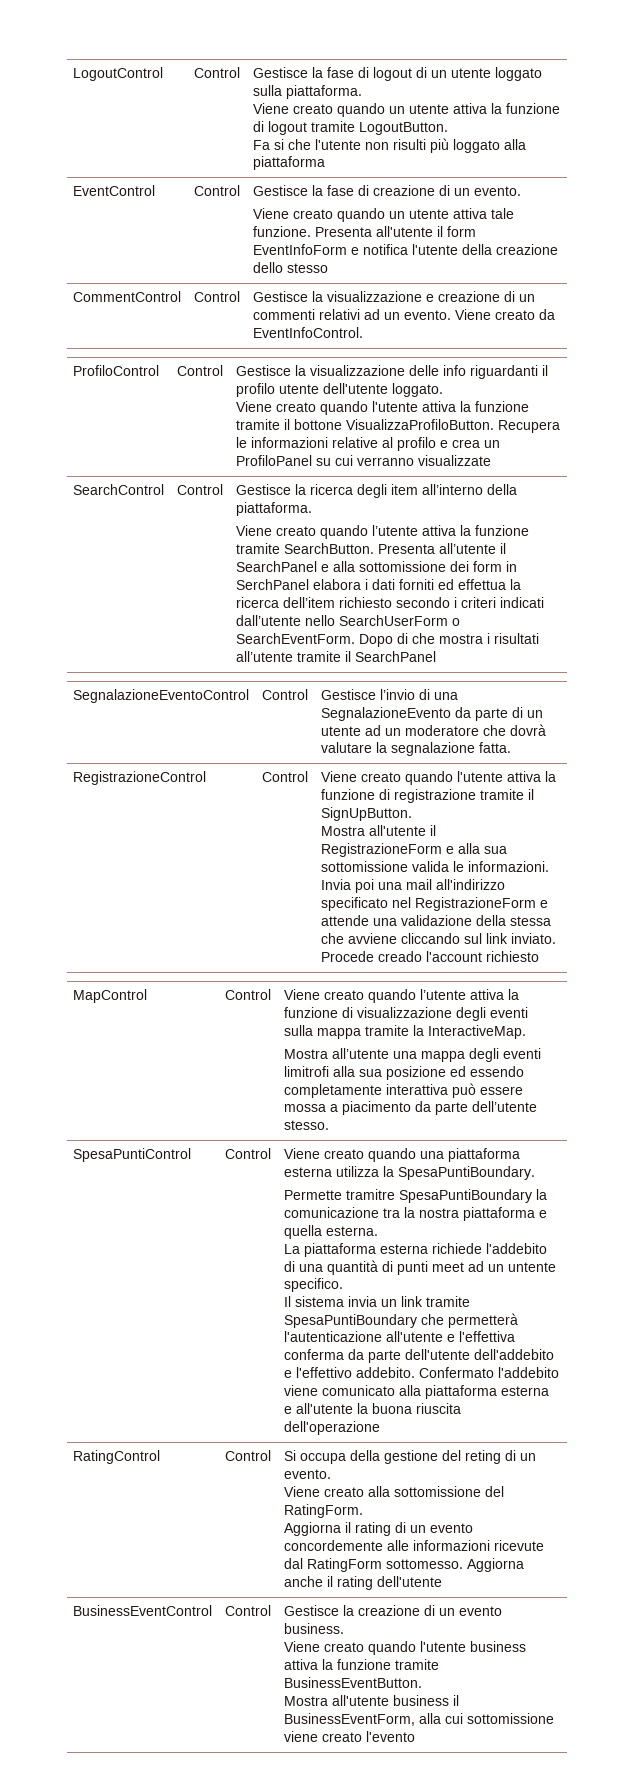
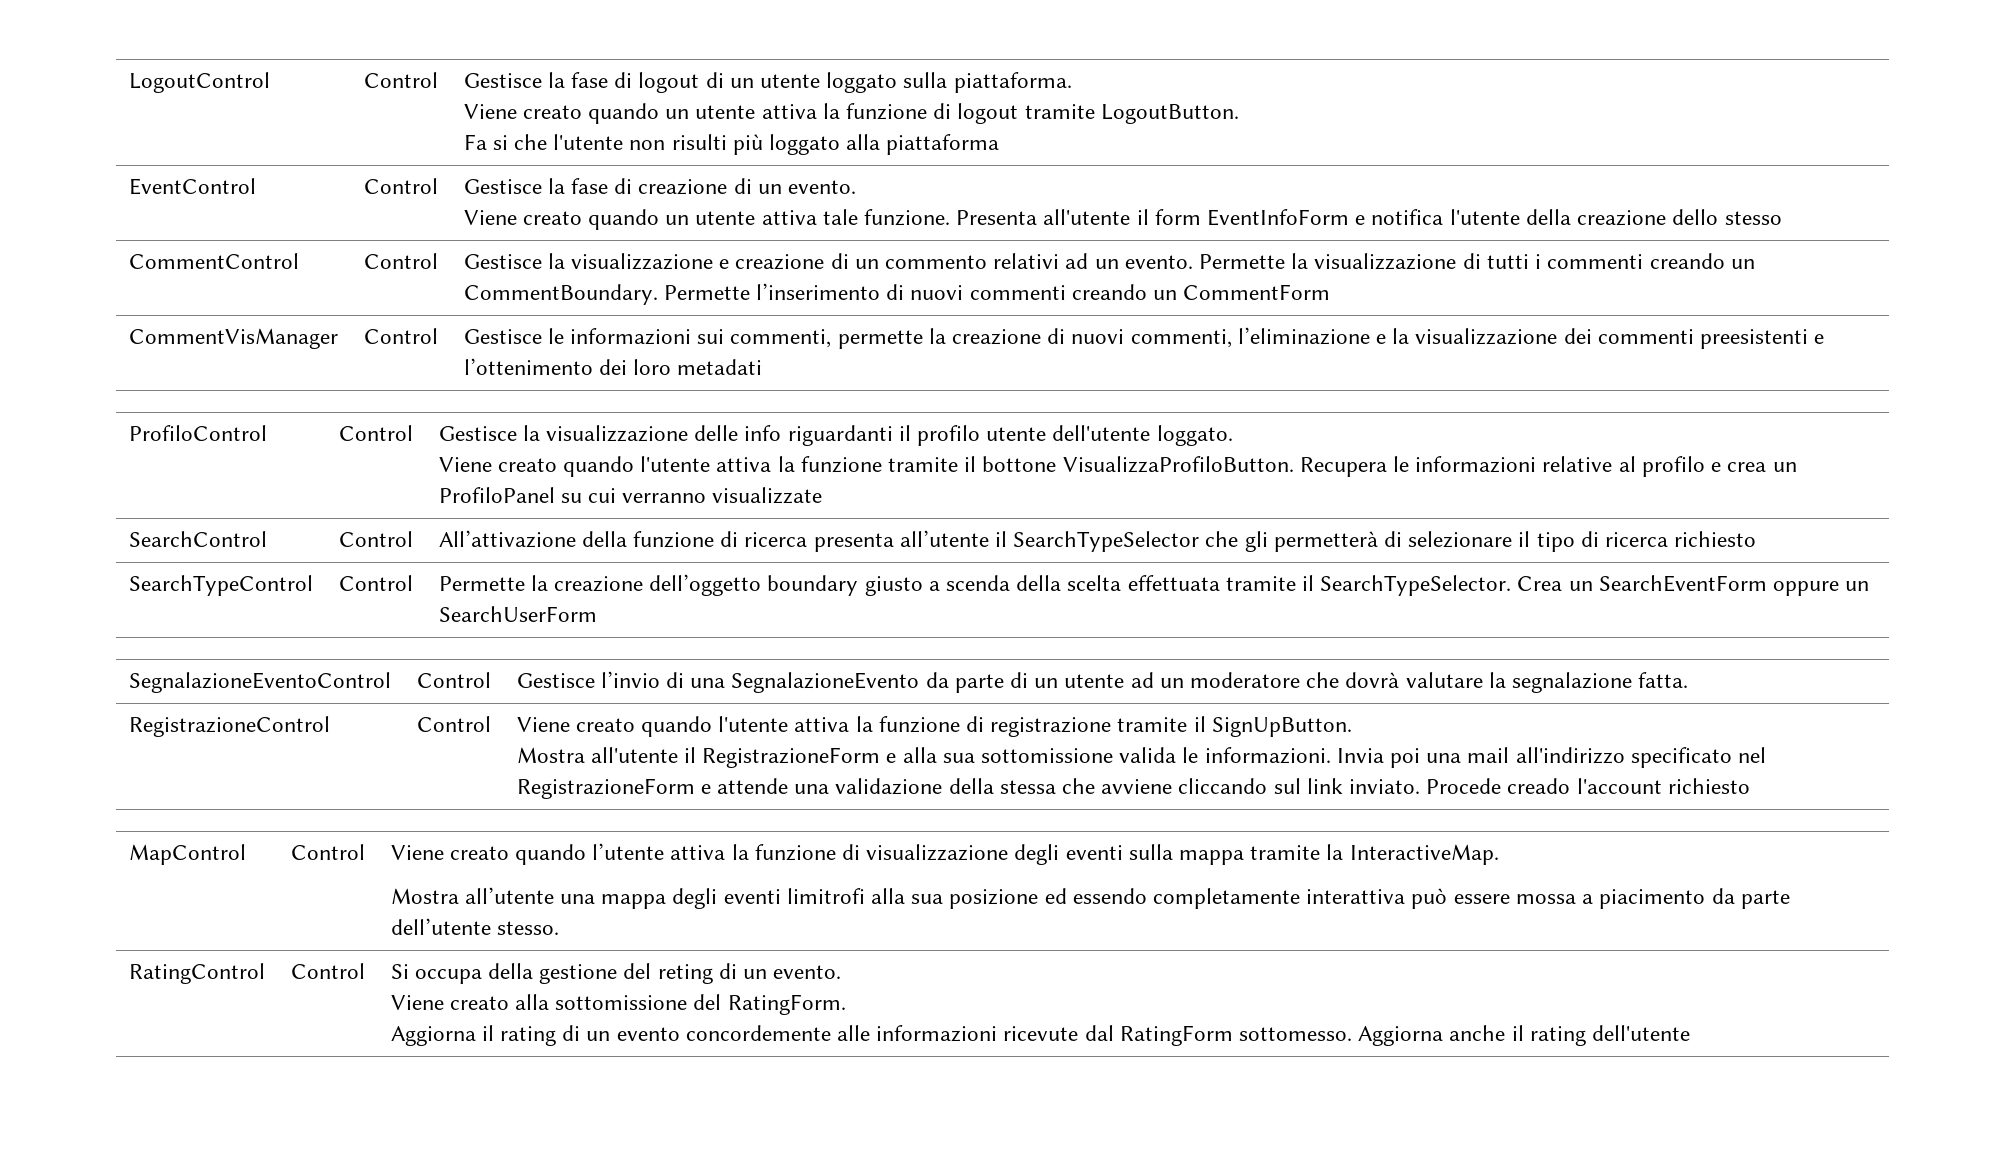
[253,309,316,320] commenti -> [885,255,988,269] commento
[455,309,556,320] [253,327,364,338] Viene creato da EventInfoControl. -> [1199,253,1755,270] [463,283,1331,305] [128,328,338,349] [363,328,438,344] [463,327,1825,349] [463,358,763,375] Permette la visualizzazione di tutti i commenti creando un CommentBoundary. Permette l’inserimento di nuovi commenti creando un CommentForm // CommentVisManager | Control | Gestisce le informazioni sui commenti, permette la creazione di nuovi commenti, l’eliminazione e la visualizzazione dei commenti preesistenti e l’ottenimento dei loro metadati
[236,484,518,498] [236,502,313,516] [236,525,530,539] [236,543,507,554] [236,561,518,572] [236,579,522,590] [236,597,545,608] [236,615,461,626] [236,633,540,647] [236,651,437,662] Gestisce la ricerca degli item all’interno della piattaforma. // Viene creato quando l’utente attiva la funzione tramite SearchButton. Presenta all’utente il SearchPanel e alla sottomissione dei form in SerchPanel elabora i dati forniti ed effettua la ricerca dell’item richiesto secondo i criteri indicati dall’utente nello SearchUserForm o SearchEventForm. Dopo di che mostra i risultati all’utente tramite il SearchPanel -> [438,530,1757,552] [128,575,313,596] [338,575,413,591] [438,574,1870,596] [438,606,597,622] All’attivazione della funzione di ricerca presenta all’utente il SearchTypeSelector che gli permetterà di selezionare il tipo di ricerca richiesto // SearchTypeControl | Control | Permette la creazione dell’oggetto boundary giusto a scenda della scelta effettuata tramite il SearchTypeSelector. Crea un SearchEventForm oppure un SearchUserForm
[73,1148,192,1162] [225,1148,272,1159] [284,1148,521,1162] [284,1166,536,1180] [284,1189,548,1203] [284,1207,548,1221] [284,1225,379,1239] [284,1243,548,1257] [284,1260,557,1275] [284,1278,344,1292] [284,1296,471,1307] [284,1313,519,1328] [284,1331,516,1342] [284,1349,555,1363] [284,1367,560,1378] [284,1385,550,1399] [284,1403,462,1414] [284,1421,381,1435] // SpesaPuntiControl | Control | Viene creato quando una piattaforma esterna utilizza la SpesaPuntiBoundary. // Permette tramitre SpesaPuntiBoundary la comunicazione tra la nostra piattaforma e quella esterna. // La piattaforma esterna richiede l'addebito di una quantità di punti meet ad un untente specifico. // Il sistema invia un link tramite SpesaPuntiBoundary che permetterà l'autenticazione all'utente e l'effettiva conferma da parte dell'utente dell'addebito e l'effettivo addebito. Confermato l'addebito viene comunicato alla piattaforma esterna e all'utente la buona riuscita dell'operazione -> (559, 928) none
[73,1605,213,1616] [225,1605,272,1616] [284,1605,503,1616] [284,1623,345,1634] [284,1641,527,1655] [284,1659,440,1670] [284,1677,423,1688] [284,1695,460,1706] [284,1713,555,1726] [284,1731,416,1742] // BusinessEventControl | Control | Gestisce la creazione di un evento business. // Viene creato quando l'utente business attiva la funzione tramite BusinessEventButton. // Mostra all'utente business il BusinessEventForm, alla cui sottomissione viene creato l'evento -> (1691, 1033) none

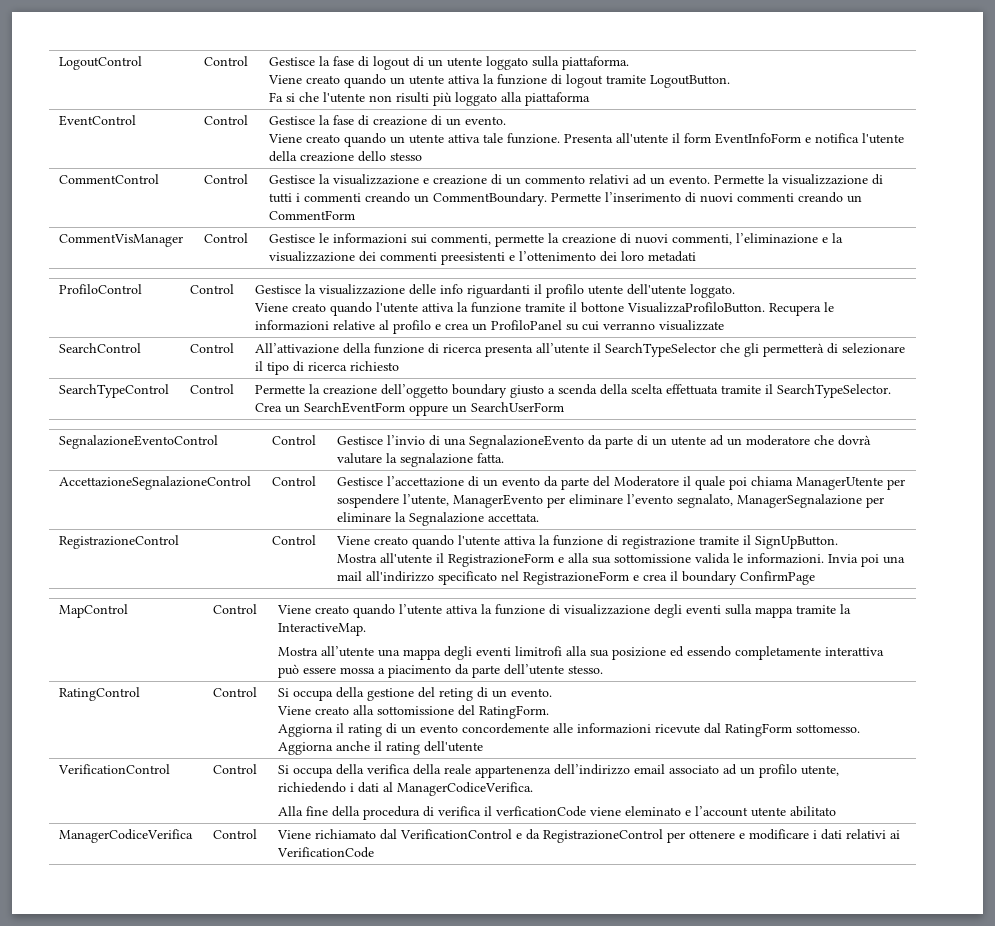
(1689, 680) none -> [59,476,252,490] [272,476,317,486] [337,476,906,490] [337,494,885,508] [337,512,540,526] // AccettazioneSegnalazioneControl | Control | Gestisce l’accettazione di un evento da parte del Moderatore il quale poi chiama ManagerUtente per sospendere l’utente, ManagerEvento per eliminare l’evento segnalato, ManagerSegnalazione per eliminare la Segnalazione accettata.
[716,778,1750,795] attende una validazione della stessa che avviene cliccando sul link inviato. Procede creado l'account richiesto -> [643,571,816,585] crea il boundary ConfirmPage
(1691, 1033) none -> [58,764,171,774] [213,764,258,774] [278,764,840,778] [278,782,534,796] [278,806,837,820] [59,829,194,843] [213,829,258,839] [277,829,901,843] [277,847,375,858] // VerificationControl | Control | Si occupa della verifica della reale appartenenza dell’indirizzo email associato ad un profilo utente, richiedendo i dati al ManagerCodiceVerifica. // Alla fine della procedura di verifica il verficationCode viene eleminato e l’account utente abilitato // ManagerCodiceVerifica | Control | Viene richiamato dal VerificationControl e da RegistrazioneControl per ottenere e modificare i dati relativi ai VerificationCode

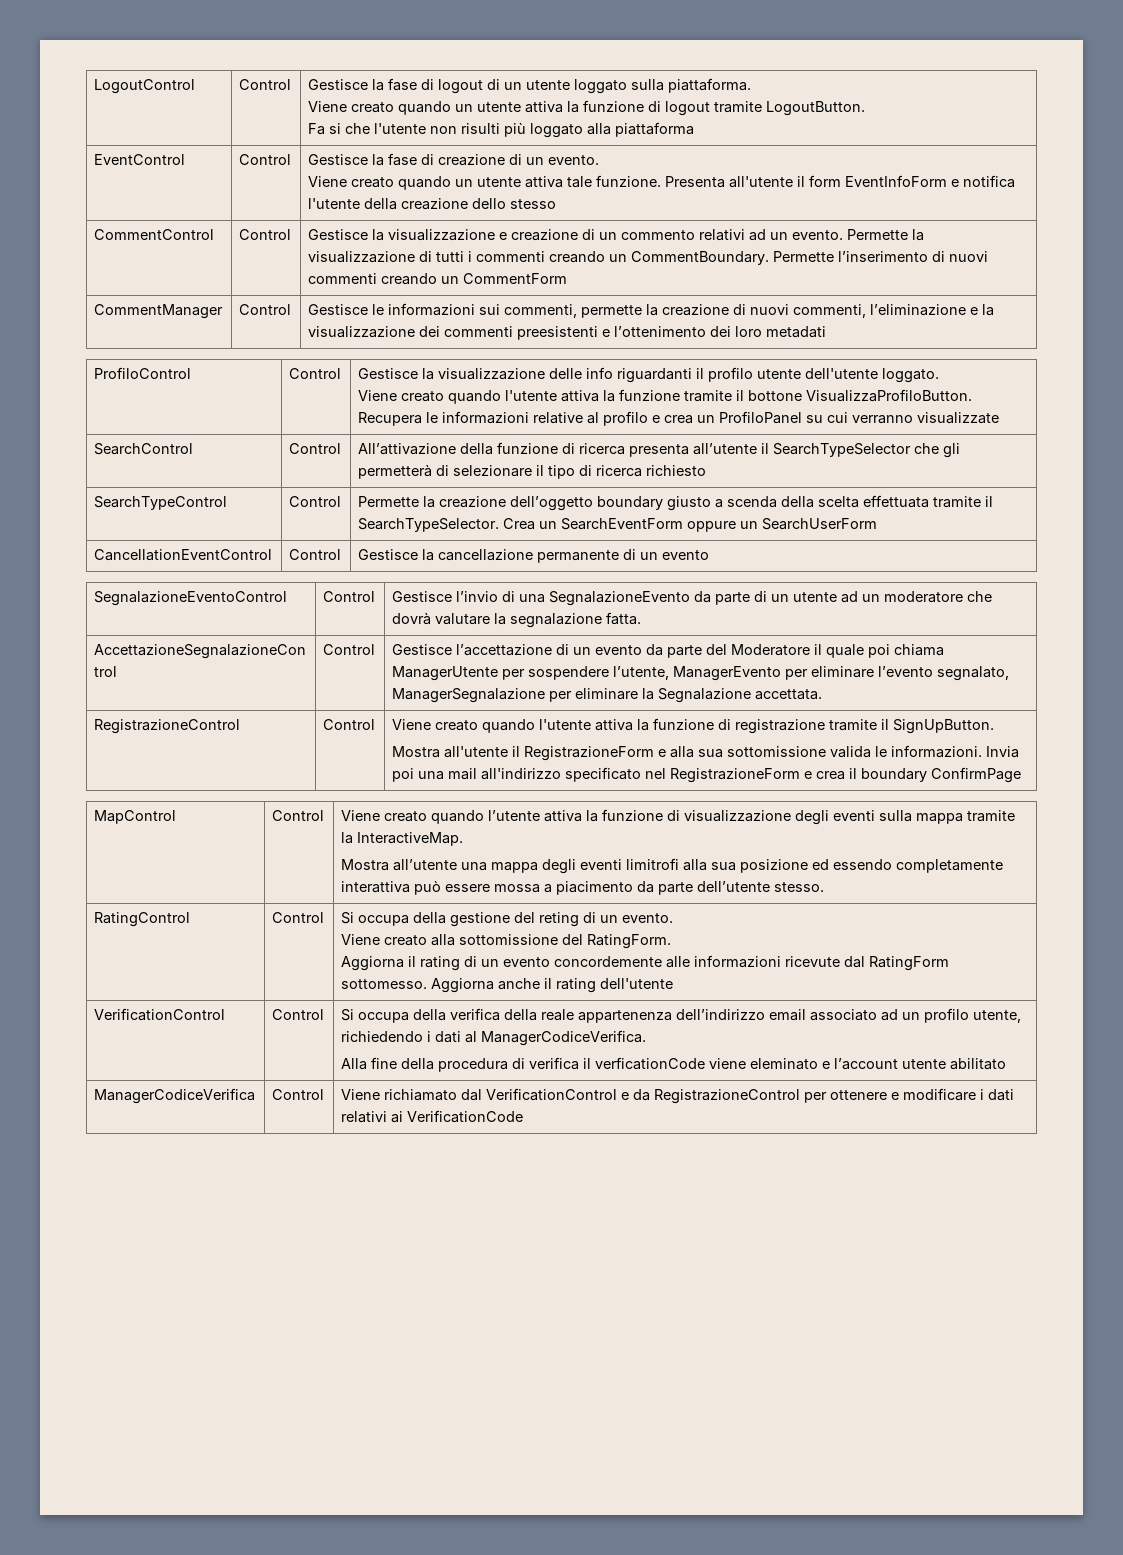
[59,234,184,247] CommentVisManager -> [94,304,224,319] CommentManager
(565, 407) none -> [94,549,273,561] [289,549,342,560] [358,549,710,563] // CancellationEventControl | Control | Gestisce la cancellazione permanente di un evento

